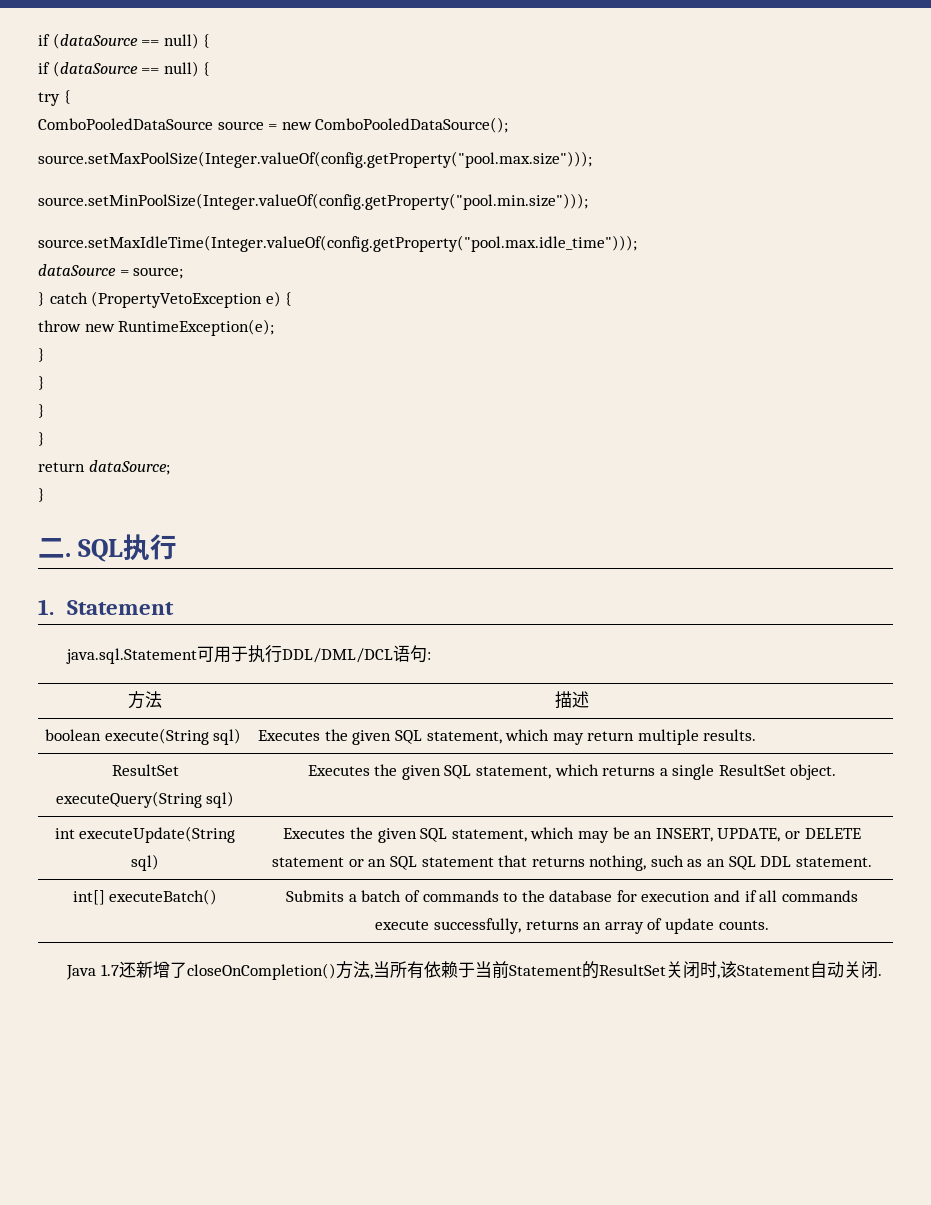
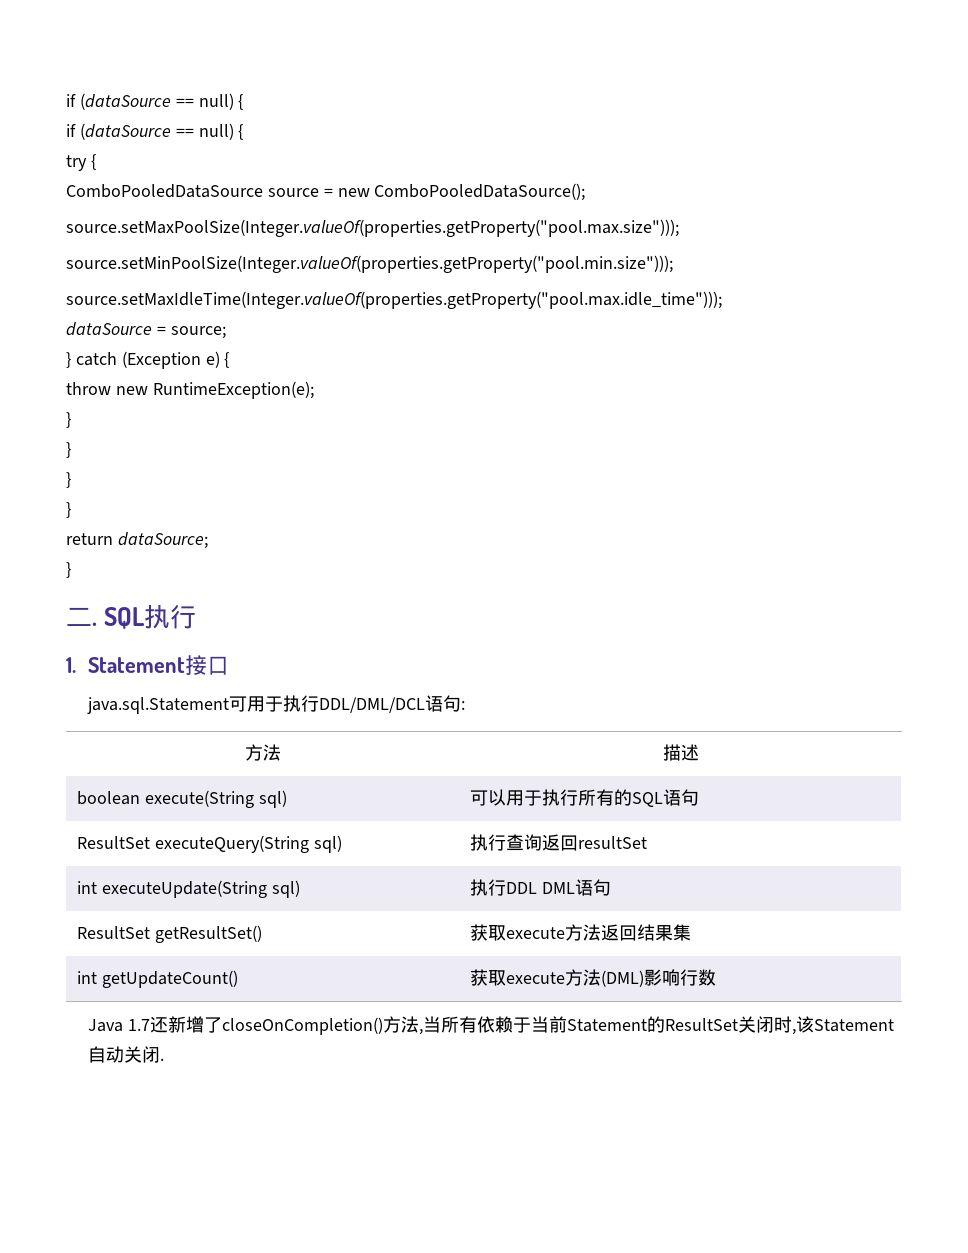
[38,151,592,168] [38,193,588,210] [38,235,637,252] source.setMaxPoolSize(Integer.valueOf(config.getProperty("pool.max.size"))); // source.setMinPoolSize(Integer.valueOf(config.getProperty("pool.min.size"))); // source.setMaxIdleTime(Integer.valueOf(config.getProperty("pool.max.idle_time"))); -> [66,219,679,237] [66,255,673,273] [66,291,722,309] source.setMaxPoolSize(Integer.valueOf(properties.getProperty("pool.max.size"))); // source.setMinPoolSize(Integer.valueOf(properties.getProperty("pool.min.size"))); // source.setMaxIdleTime(Integer.valueOf(properties.getProperty("pool.max.idle_time")));
[91,291,263,308] (PropertyVetoException -> [121,351,201,369] (Exception
(175, 607) none -> [184,655,229,675] 接口
[258,729,757,745] [111,764,179,776] [55,791,235,808] [307,764,837,780] [54,826,236,843] [131,854,159,871] [283,827,861,843] [272,855,872,871] [72,889,218,905] [286,890,858,902] [375,918,769,934] Executes the given SQL statement, which may return multiple results. // ResultSet executeQuery(String sql) | Executes the given SQL statement, which returns a single ResultSet object. // int executeUpdate(String sql) | Executes the given SQL statement, which may be an INSERT, UPDATE, or DELETE statement or an SQL statement that returns nothing, such as an SQL DDL statement. // int[] executeBatch() | Submits a batch of commands to the database for execution and if all commands execute successfully, returns an array of update counts. -> [469,789,699,807] [76,835,342,853] [469,834,647,851] [76,880,300,898] [469,879,611,896] [76,925,262,943] [469,924,691,941] [76,970,238,988] [469,969,716,987] 可以用于执行所有的SQL语句 // ResultSet executeQuery(String sql) | 执行查询返回resultSet // int executeUpdate(String sql) | 执行DDL DML语句 // ResultSet getResultSet() | 获取execute方法返回结果集 // int getUpdateCount() | 获取execute方法(DML)影响行数

